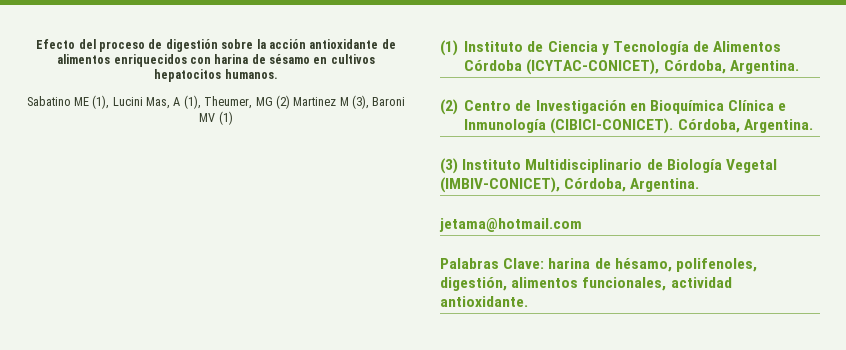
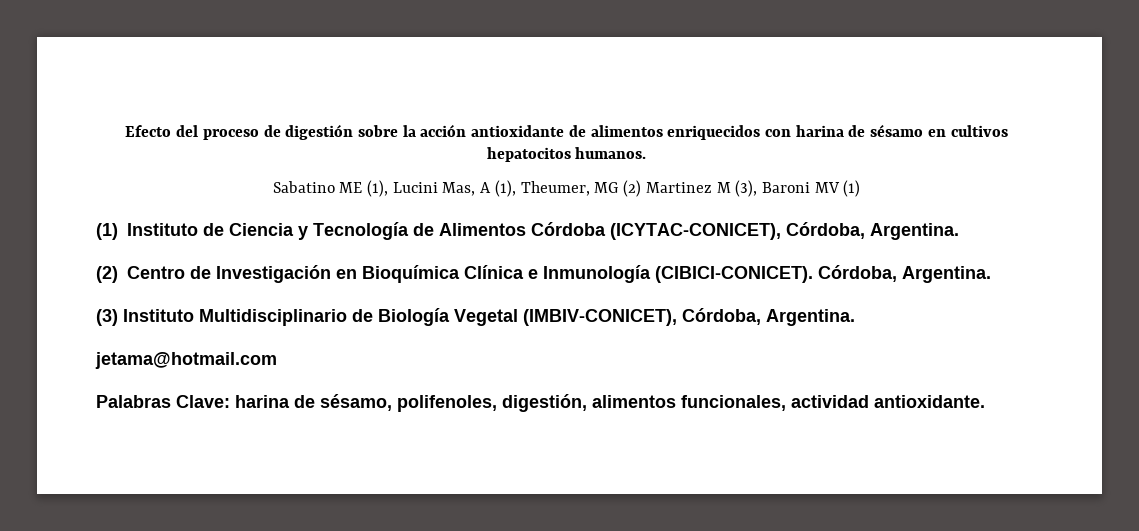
[614,258,672,272] hésamo, -> [320,394,392,411] sésamo,

